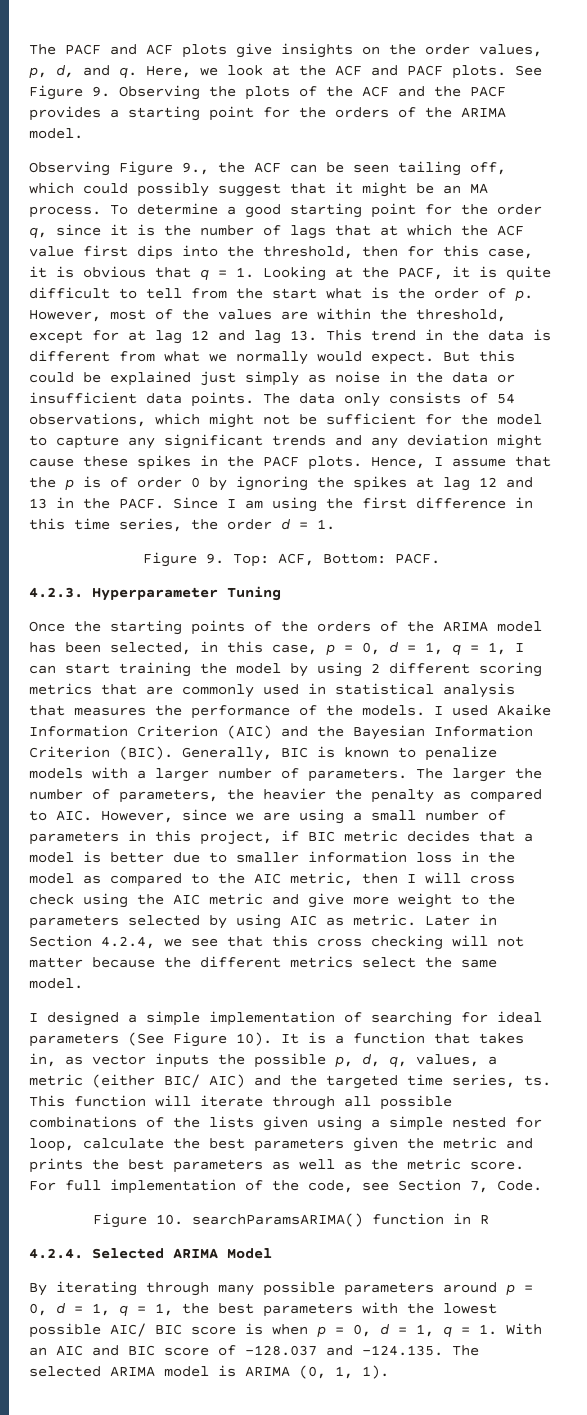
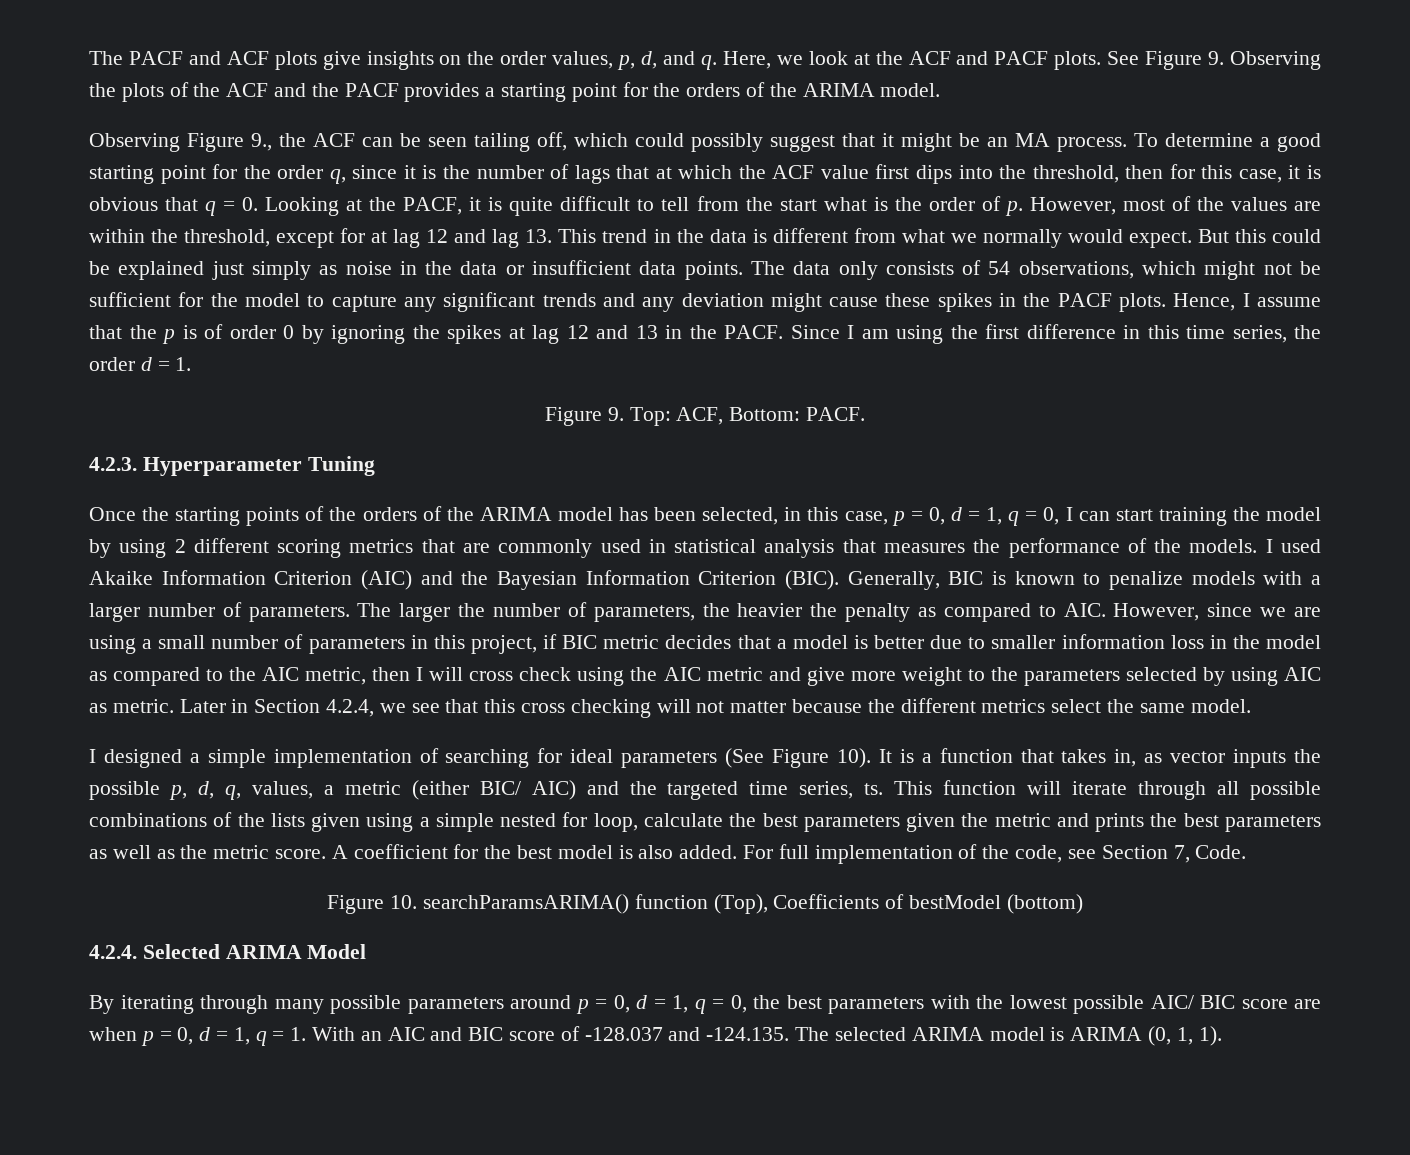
[236,267,254,278] 1. -> [242,197,259,211] 0.
[488,642,506,655] 1, -> [1043,507,1060,525] 0,
(524, 1165) none -> [331,844,738,859] A coefficient for the best model is also added.
[453,1213,489,1225] in R -> [713,894,1083,914] (Top), Coefficients of bestModel (bottom)
[155,1303,173,1316] 1, -> [730,995,747,1013] 0,
[245,1323,263,1335] is -> [1294,999,1321,1009] are

